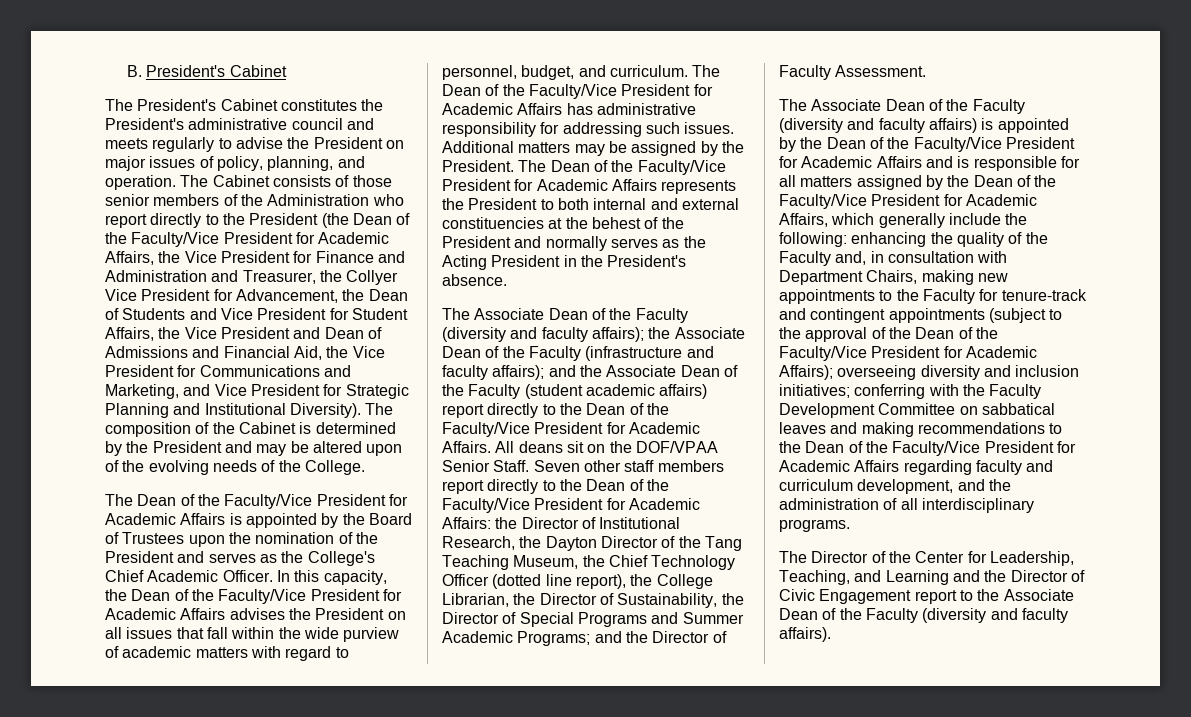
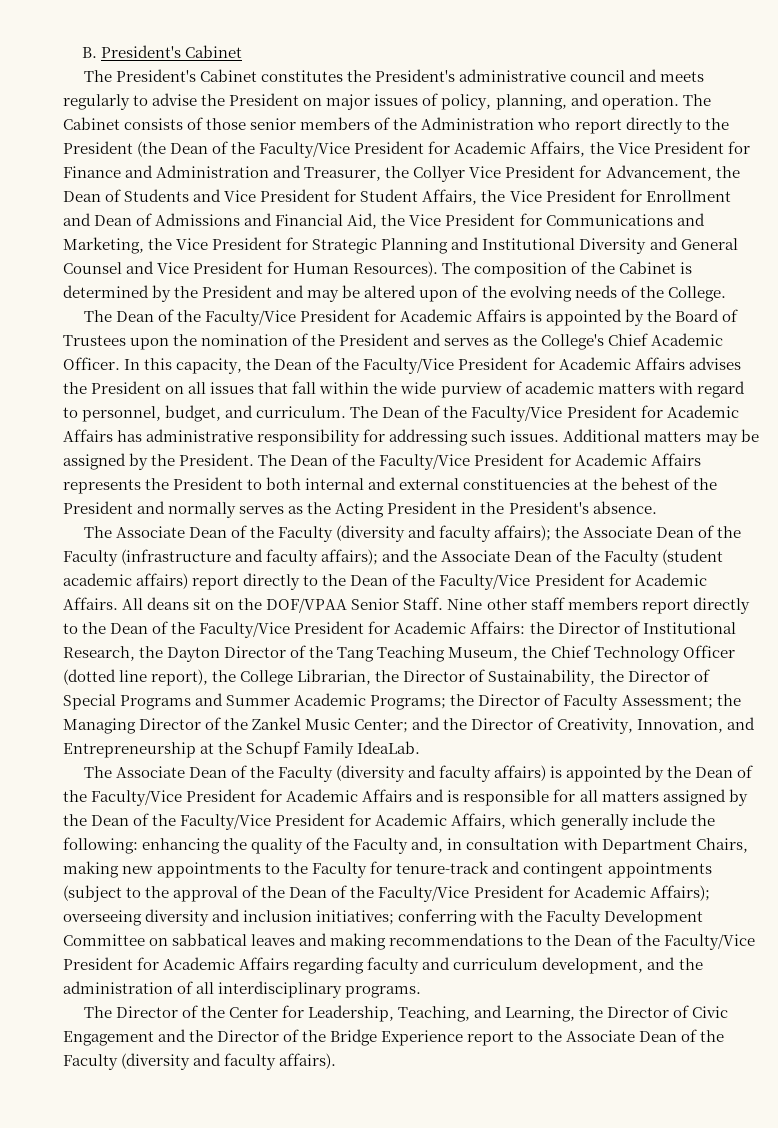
(290, 333) none -> [619,189,731,202] for Enrollment
[183,384,211,396] and -> [148,238,173,250] the
[289,403,361,418] Diversity). -> [579,237,738,254] [63,261,439,277] Diversity and General Counsel and Vice President for Human Resources).
[533,460,580,472] Seven -> [447,598,483,610] Nine
[594,631,727,643] [779,65,927,80] and the Director of Faculty Assessment. -> [450,693,741,710] [63,717,755,734] [63,741,421,758] the Director of Faculty Assessment; the Managing Director of the Zankel Music Center; and the Director of Creativity, Innovation, and Entrepreneurship at the Schupf Family IdeaLab.
[885,570,980,585] Learning and -> [505,1006,576,1022] Learning,
(912, 596) none -> [158,1029,464,1046] and the Director of the Bridge Experience

